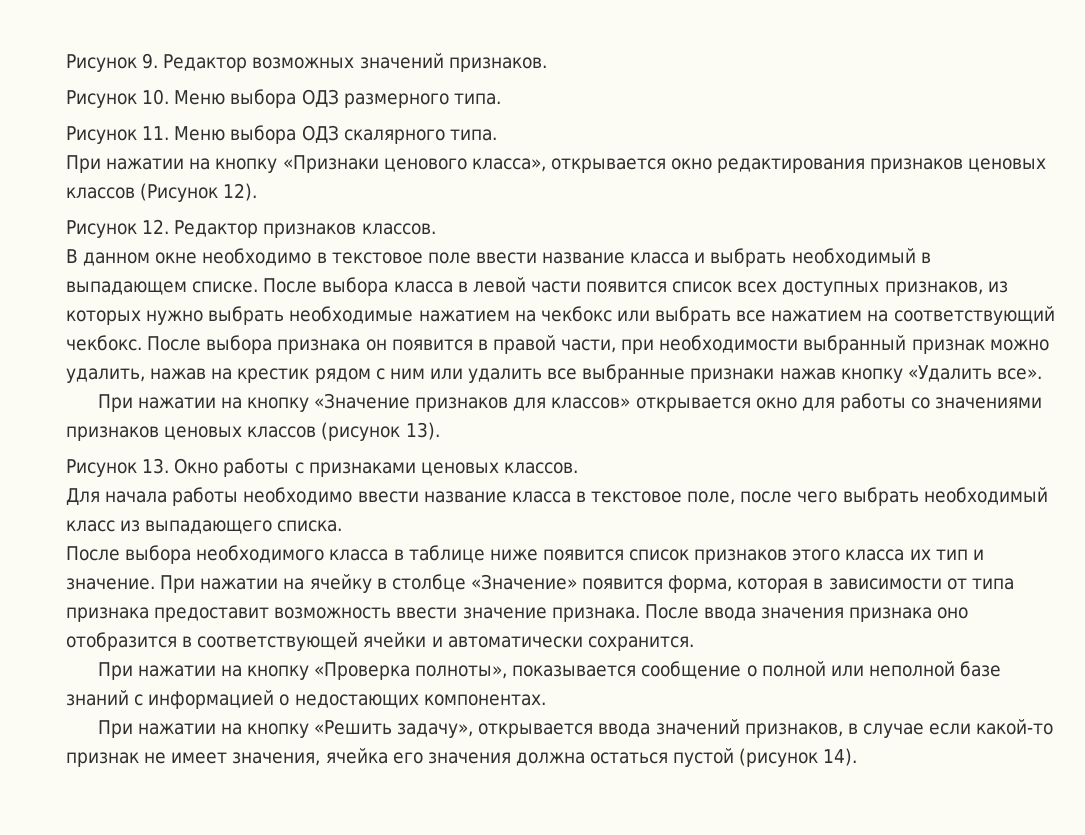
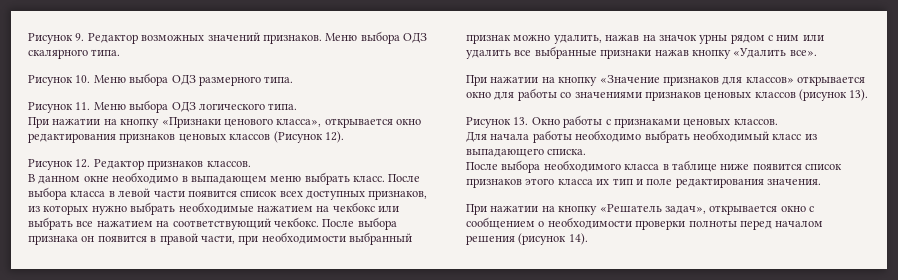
(547, 64) none -> [325,31,427,44] [28,49,121,59] Меню выбора ОДЗ скалярного типа.
[343,129,445,144] скалярного -> [198,103,265,110] логического
[331,248,931,267] [66,281,259,295] текстовое поле ввести название класса и выбрать необходимый в выпадающем списке. -> [190,172,385,185] выпадающем меню выбрать класс.
[237,368,310,383] крестик -> [658,34,728,44] значок урны
[357,491,838,505] ввести название класса в текстовое поле, после чего -> (642, 136) none
[66,574,1014,593] [66,604,969,622] [66,632,694,651] [97,661,1002,680] [66,690,546,709] [97,719,1054,738] [66,748,735,767] значение. При нажатии на ячейку в столбце «Значение» появится форма, которая в зависимости от типа признака предоставит возможность ввести значение признака. После ввода значения признака оно отобразится в соответствующей ячейки и автоматически сохранится. // При нажатии на кнопку «Проверка полноты», показывается сообщение о полной или неполной базе знаний с информацией о недостающих компонентах. // При нажатии на кнопку «Решить задачу», открывается ввода значений признаков, в случае если какой-то признак не имеет значения, ячейка его значения должна остаться пустой -> [646,178,821,188] [466,204,814,215] [466,217,824,230] [466,235,515,245] поле редактирования значения. // При нажатии на кнопку «Решатель задач», открывается окно с сообщением о необходимости проверки полноты перед началом решения

